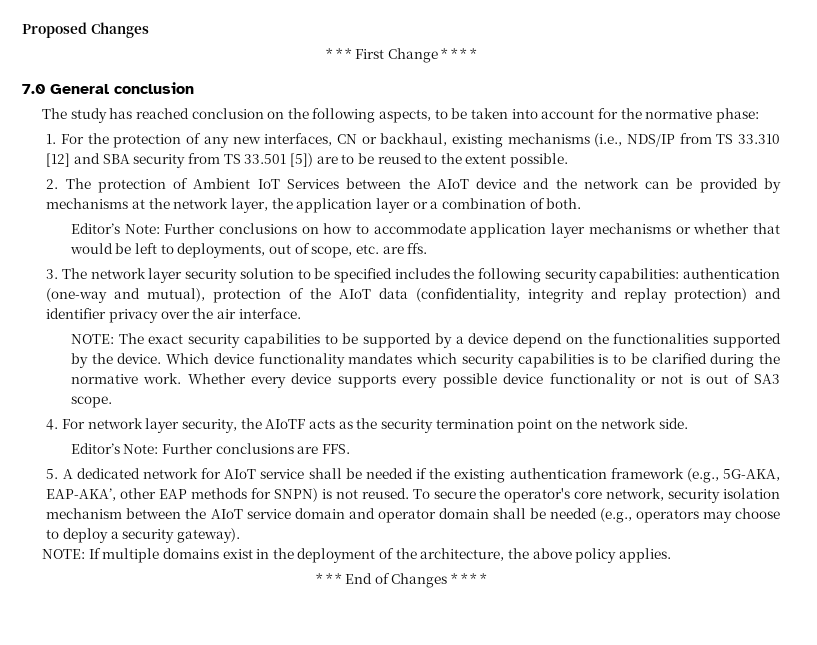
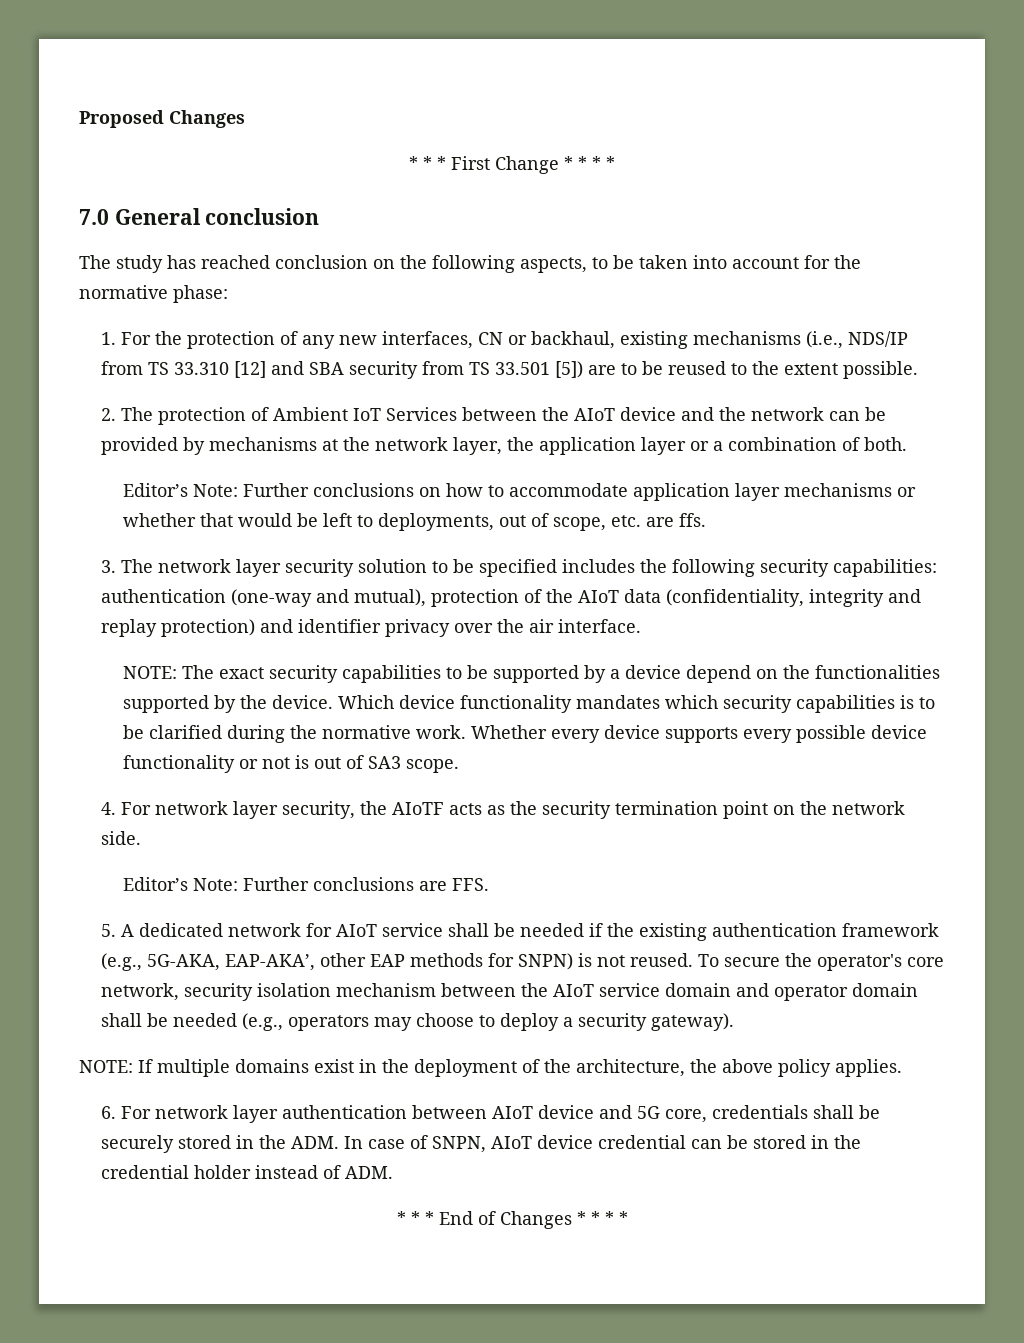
(671, 555) none -> [100,1105,880,1123] [100,1135,861,1153] [100,1165,393,1179] // 6. For network layer authentication between AIoT device and 5G core, credentials shall be securely stored in the ADM. In case of SNPN, AIoT device credential can be stored in the credential holder instead of ADM.

